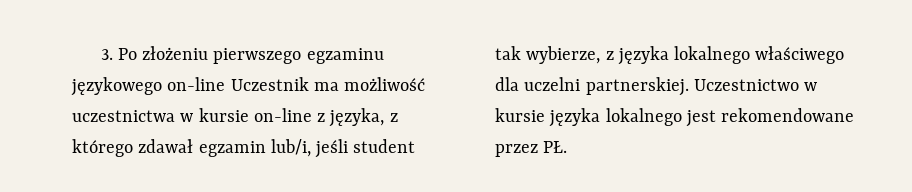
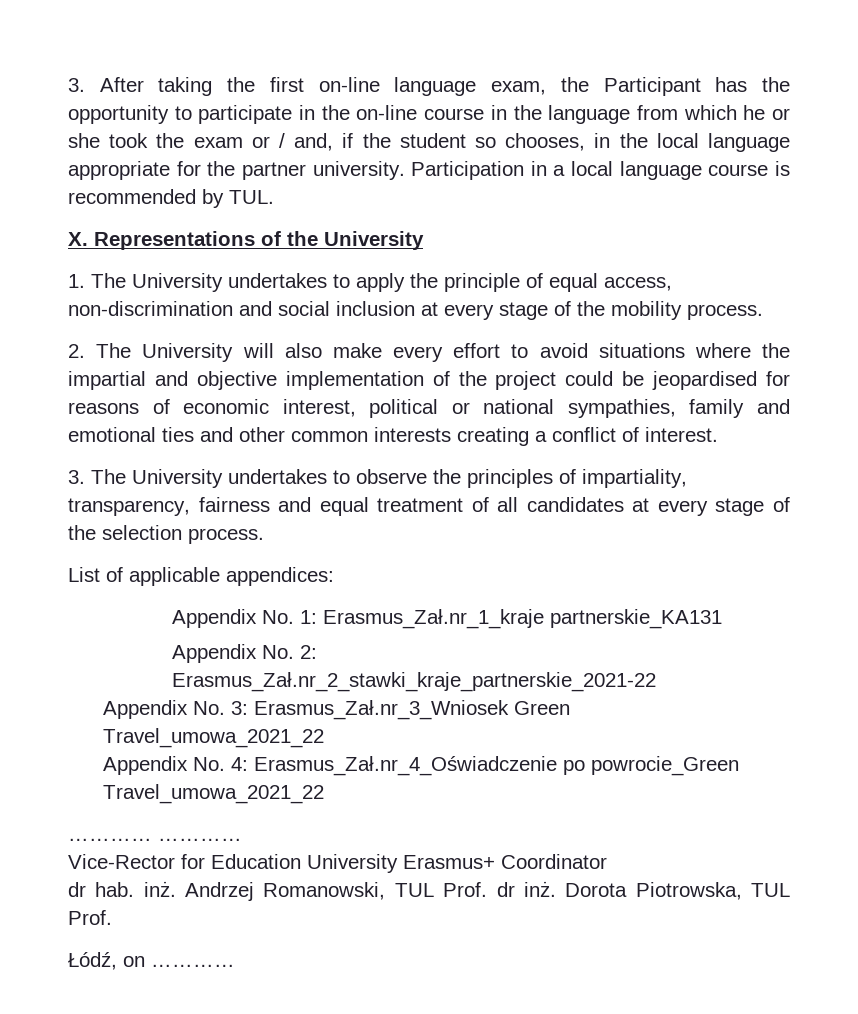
[100,46,384,64] [71,77,426,96] [72,108,398,127] [72,139,416,158] [495,46,845,65] [495,77,818,96] [495,108,855,127] [495,141,568,157] 3. Po złożeniu pierwszego egzaminu językowego on-line Uczestnik ma możliwość uczestnictwa w kursie on-line z języka, z którego zdawał egzamin lub/i, jeśli student tak wybierze, z języka lokalnego właściwego dla uczelni partnerskiej. Uczestnictwo w kursie języka lokalnego jest rekomendowane przez PŁ. -> [68,77,791,96] [68,105,790,124] [68,133,791,152] [68,161,790,180] [68,189,274,208] [68,231,424,250] [68,273,672,292] [68,301,763,320] [68,343,790,362] [68,371,790,390] [68,399,790,418] [68,427,718,446] [68,469,687,488] [68,497,790,516] [68,525,264,544] [68,567,334,586] [171,609,722,629] [171,644,317,663] [171,672,656,692] [102,700,570,720] [102,728,324,748] [102,756,739,776] [102,784,324,804] [68,838,242,841] [68,854,607,873] [68,881,790,901] [68,910,112,925] [68,952,235,970] 3. After taking the first on-line language exam, the Participant has the opportunity to participate in the on-line course in the language from which he or she took the exam or / and, if the student so chooses, in the local language appropriate for the partner university. Participation in a local language course is recommended by TUL. // X. Representations of the University // 1. The University undertakes to apply the principle of equal access, non-discrimination and social inclusion at every stage of the mobility process. // 2. The University will also make every effort to avoid situations where the impartial and objective implementation of the project could be jeopardised for reasons of economic interest, political or national sympathies, family and emotional ties and other common interests creating a conflict of interest. // 3. The University undertakes to observe the principles of impartiality, transparency, fairness and equal treatment of all candidates at every stage of the selection process. // List of applicable appendices: // Appendix No. 1: Erasmus_Zał.nr_1_kraje partnerskie_KA131 // Appendix No. 2: Erasmus_Zał.nr_2_stawki_kraje_partnerskie_2021-22 // Appendix No. 3: Erasmus_Zał.nr_3_Wniosek Green Travel_umowa_2021_22 // Appendix No. 4: Erasmus_Zał.nr_4_Oświadczenie po powrocie_Green Travel_umowa_2021_22 // ………… ………… // Vice-Rector for Education University Erasmus+ Coordinator // dr hab. inż. Andrzej Romanowski, TUL Prof. dr inż. Dorota Piotrowska, TUL Prof. // Łódź, on …………

